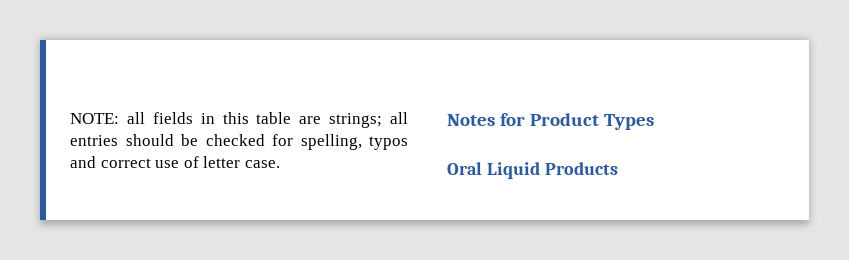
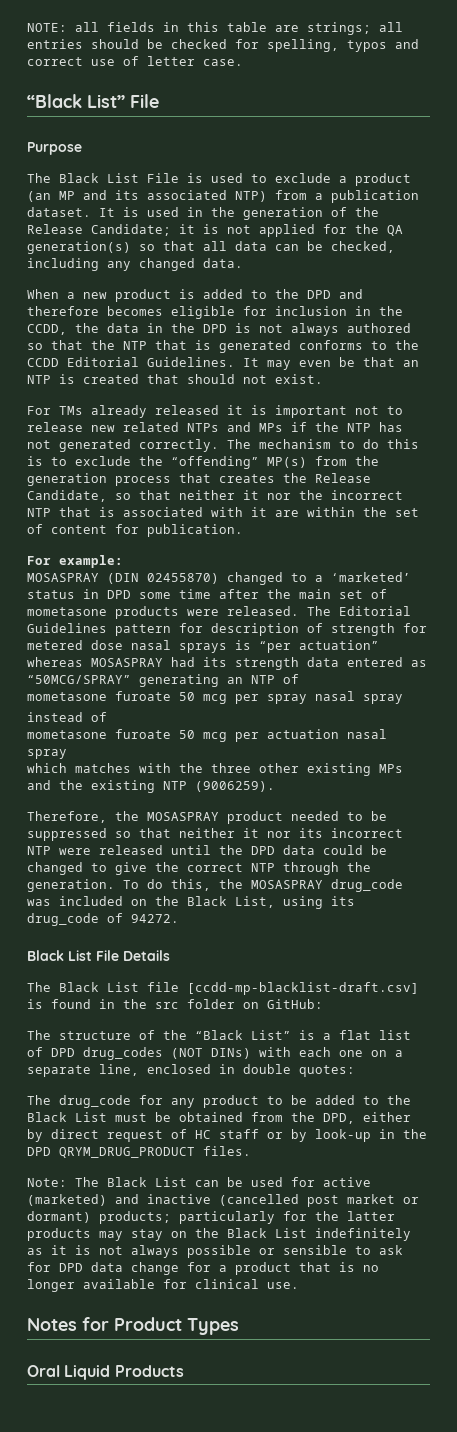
(280, 164) none -> [27,94,159,108] [27,142,82,155] [27,173,411,186] [27,190,419,203] [27,207,379,220] [27,224,403,237] [27,241,395,254] [27,258,243,271] [27,289,363,302] [27,306,403,319] [27,323,411,336] [27,340,419,353] [27,357,419,370] [27,374,323,384] [27,405,403,418] [27,422,403,432] [27,439,419,452] [27,456,379,469] [27,473,371,486] [27,490,403,502] [27,507,419,517] [27,524,243,537] [27,555,123,568] [27,572,411,585] [27,589,387,599] [27,606,411,619] [27,623,427,636] [27,640,379,653] [27,657,427,670] [27,674,299,687] [27,691,403,704] [27,712,107,722] [27,729,387,742] [27,749,67,759] [27,763,403,776] [27,780,275,793] [27,811,387,824] [27,828,403,841] [27,845,387,855] [27,862,371,875] [27,879,403,892] [27,896,355,909] [27,913,179,926] [27,950,170,961] [27,982,419,995] [27,999,323,1009] [27,1030,411,1040] [27,1047,403,1060] [27,1064,355,1077] [27,1095,411,1108] [27,1112,411,1124] [27,1129,427,1142] [27,1146,251,1158] [27,1177,371,1187] [27,1194,419,1207] [27,1211,395,1224] [27,1228,411,1241] [27,1245,403,1258] [27,1262,379,1275] [27,1279,299,1292] // “Black List” File // Purpose // The Black List File is used to exclude a product (an MP and its associated NTP) from a publication dataset. It is used in the generation of the Release Candidate; it is not applied for the QA generation(s) so that all data can be checked, including any changed data. // When a new product is added to the DPD and therefore becomes eligible for inclusion in the CCDD, the data in the DPD is not always authored so that the NTP that is generated conforms to the CCDD Editorial Guidelines. It may even be that an NTP is created that should not exist. // For TMs already released it is important not to release new related NTPs and MPs if the NTP has not generated correctly. The mechanism to do this is to exclude the “offending” MP(s) from the generation process that creates the Release Candidate, so that neither it nor the incorrect NTP that is associated with it are within the set of content for publication. // For example: // MOSASPRAY (DIN 02455870) changed to a ‘marketed’ status in DPD some time after the main set of mometasone products were released. The Editorial Guidelines pattern for description of strength for metered dose nasal sprays is “per actuation” whereas MOSASPRAY had its strength data entered as “50MCG/SPRAY” generating an NTP of // mometasone furoate 50 mcg per spray nasal spray // instead of // mometasone furoate 50 mcg per actuation nasal spray // which matches with the three other existing MPs and the existing NTP (9006259). // Therefore, the MOSASPRAY product needed to be suppressed so that neither it nor its incorrect NTP were released until the DPD data could be changed to give the correct NTP through the generation. To do this, the MOSASPRAY drug_code was included on the Black List, using its drug_code of 94272. // Black List File Details // The Black List file [ccdd-mp-blacklist-draft.csv] is found in the src folder on GitHub: // The structure of the “Black List” is a flat list of DPD drug_codes (NOT DINs) with each one on a separate line, enclosed in double quotes: // The drug_code for any product to be added to the Black List must be obtained from the DPD, either by direct request of HC staff or by look-up in the DPD QRYM_DRUG_PRODUCT files. // Note: The Black List can be used for active (marketed) and inactive (cancelled post market or dormant) products; particularly for the latter products may stay on the Black List indefinitely as it is not always possible or sensible to ask for DPD data change for a product that is no longer available for clinical use.

